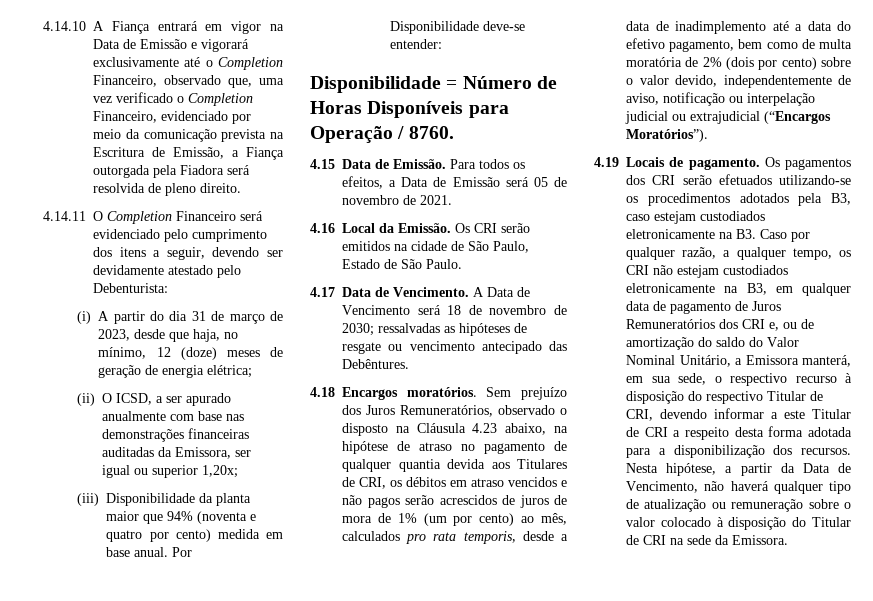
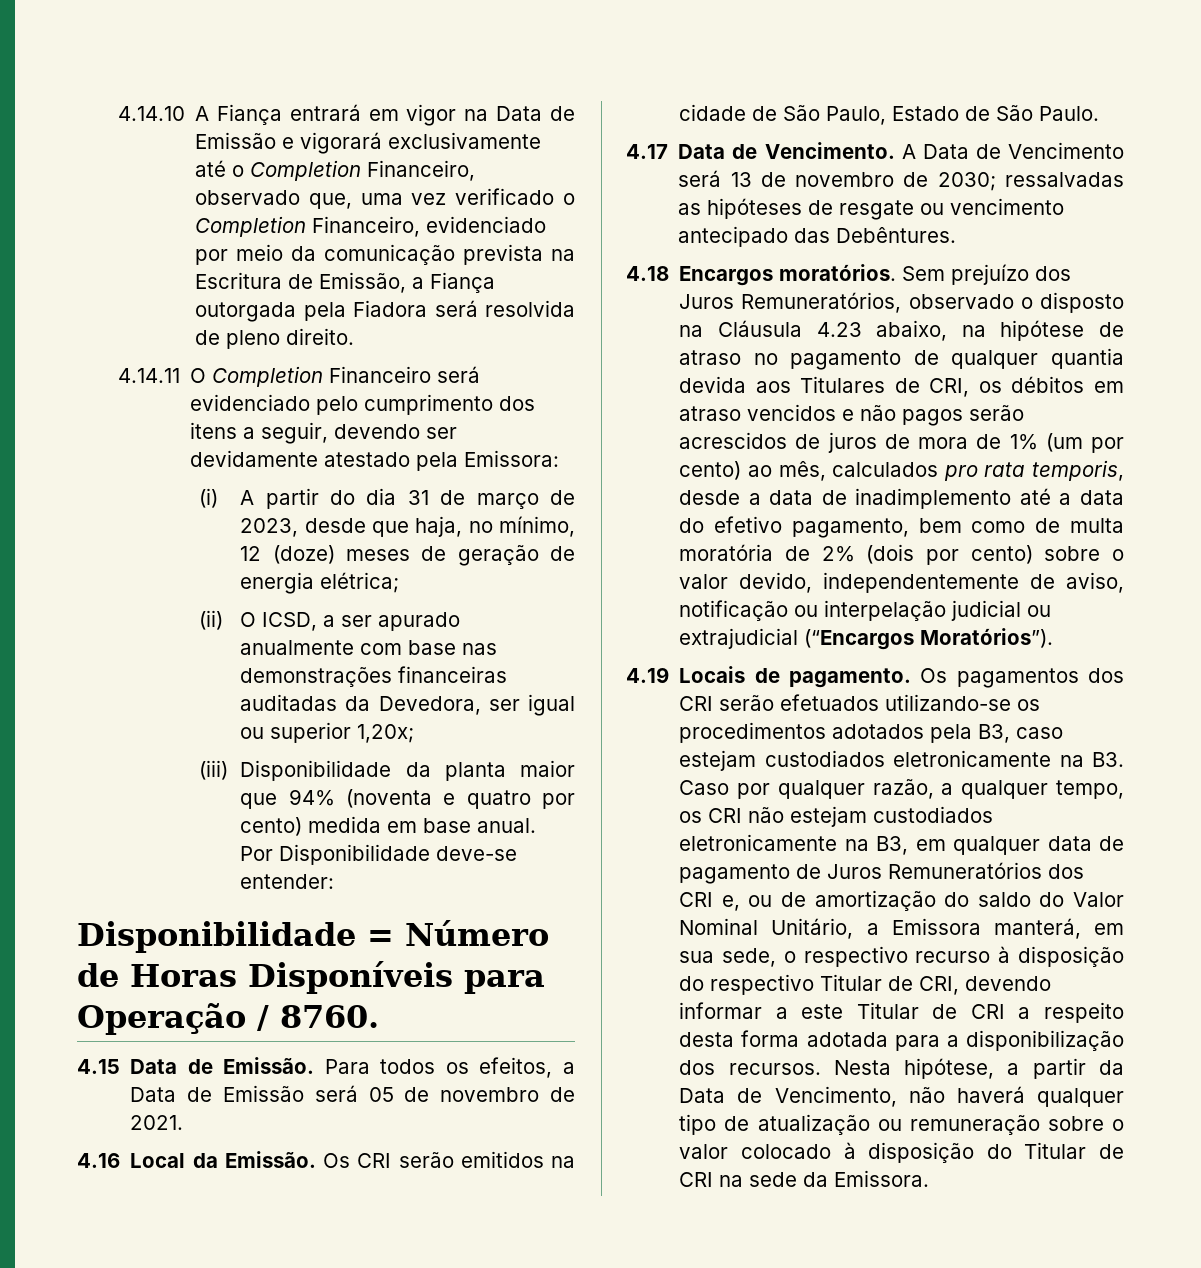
[217,265,242,278] [93,283,169,293] pelo Debenturista: -> [416,450,560,471] pela Emissora:
[175,447,232,459] Emissora, -> [378,696,481,715] Devedora,
[447,305,462,315] 18 -> [730,172,752,187] 13

